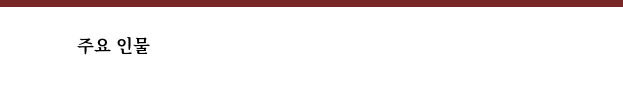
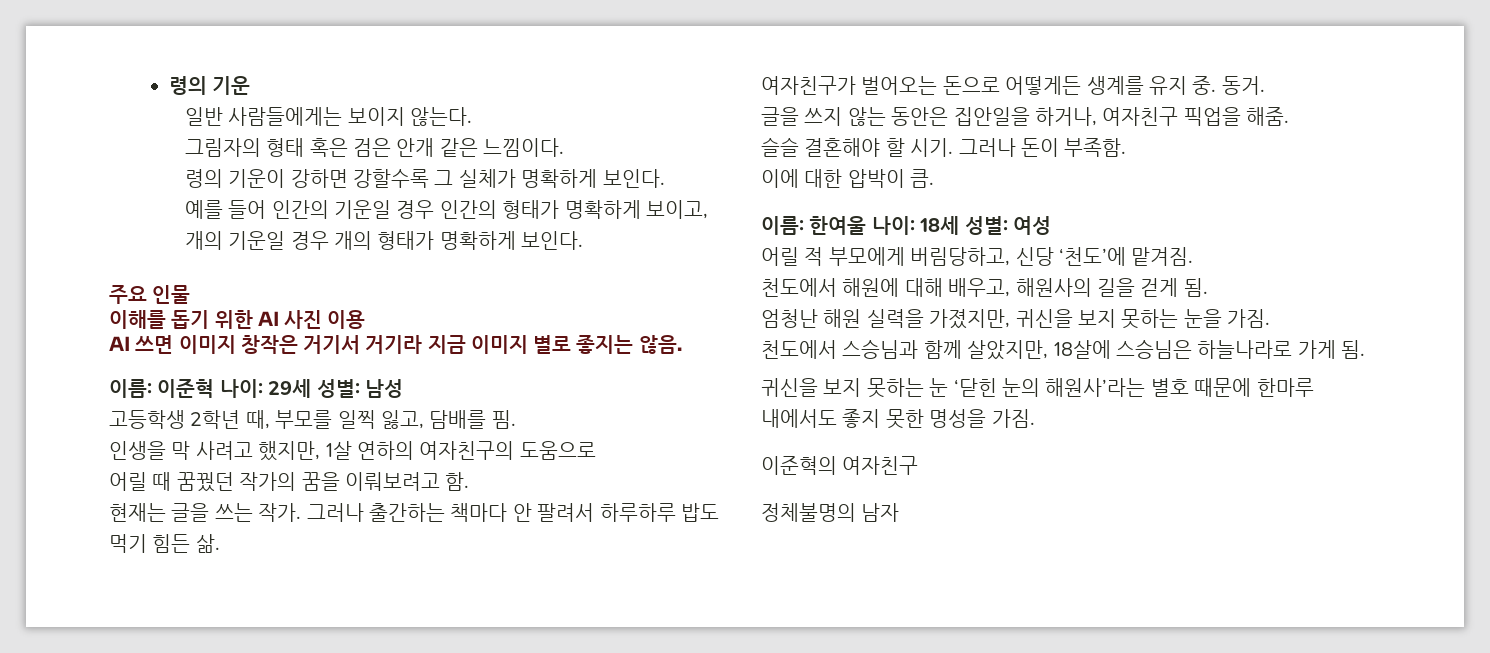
[77,36,150,55] 주요 인물 -> [168,76,251,95] [184,107,472,126] [184,138,565,157] [184,169,665,188] [184,200,708,219] [184,231,584,250] [109,285,191,304] [109,310,366,329] [109,335,682,354] [109,379,403,398] [109,410,516,429] [109,441,596,461] [109,472,470,492] [109,503,719,522] [109,534,220,553] [761,76,1265,95] [761,107,1290,126] [761,137,1127,157] [761,169,935,188] [761,216,1051,235] [761,247,1194,266] [761,278,1208,297] [761,309,1271,329] [761,339,1366,360] [761,378,1314,398] [761,409,1035,429] [761,456,919,475] [761,503,900,522] 령의 기운 // 일반 사람들에게는 보이지 않는다. // 그림자의 형태 혹은 검은 안개 같은 느낌이다. // 령의 기운이 강하면 강할수록 그 실체가 명확하게 보인다. // 예를 들어 인간의 기운일 경우 인간의 형태가 명확하게 보이고, 개의 기운일 경우 개의 형태가 명확하게 보인다. // 주요 인물 // 이해를 돕기 위한 AI 사진 이용 // AI 쓰면 이미지 창작은 거기서 거기라 지금 이미지 별로 좋지는 않음. // 이름: 이준혁 나이: 29세 성별: 남성 // 고등학생 2학년 때, 부모를 일찍 잃고, 담배를 핌. // 인생을 막 사려고 했지만, 1살 연하의 여자친구의 도움으로 // 어릴 때 꿈꿨던 작가의 꿈을 이뤄보려고 함. // 현재는 글을 쓰는 작가. 그러나 출간하는 책마다 안 팔려서 하루하루 밥도 먹기 힘든 삶. // 여자친구가 벌어오는 돈으로 어떻게든 생계를 유지 중. 동거. // 글을 쓰지 않는 동안은 집안일을 하거나, 여자친구 픽업을 해줌. // 슬슬 결혼해야 할 시기. 그러나 돈이 부족함. // 이에 대한 압박이 큼. // 이름: 한여울 나이: 18세 성별: 여성 // 어릴 적 부모에게 버림당하고, 신당 ‘천도’에 맡겨짐. // 천도에서 해원에 대해 배우고, 해원사의 길을 걷게 됨. // 엄청난 해원 실력을 가졌지만, 귀신을 보지 못하는 눈을 가짐. // 천도에서 스승님과 함께 살았지만, 18살에 스승님은 하늘나라로 가게 됨. // 귀신을 보지 못하는 눈 ‘닫힌 눈의 해원사’라는 별호 때문에 한마루 내에서도 좋지 못한 명성을 가짐. // 이준혁의 여자친구 // 정체불명의 남자

